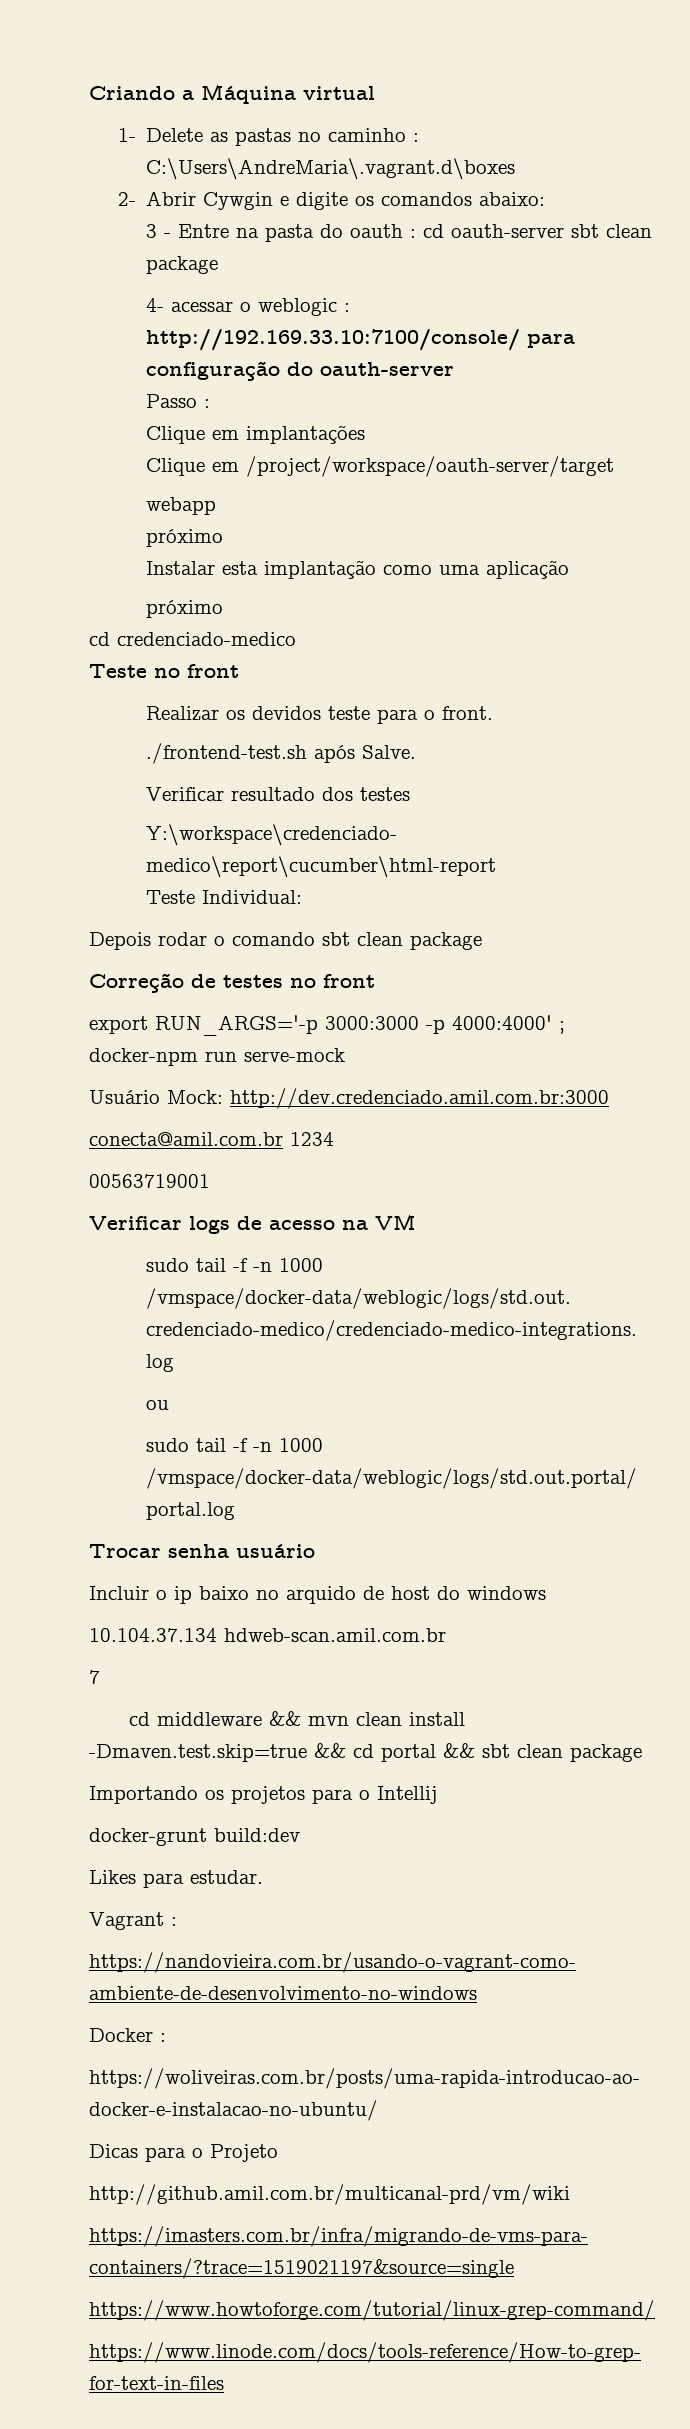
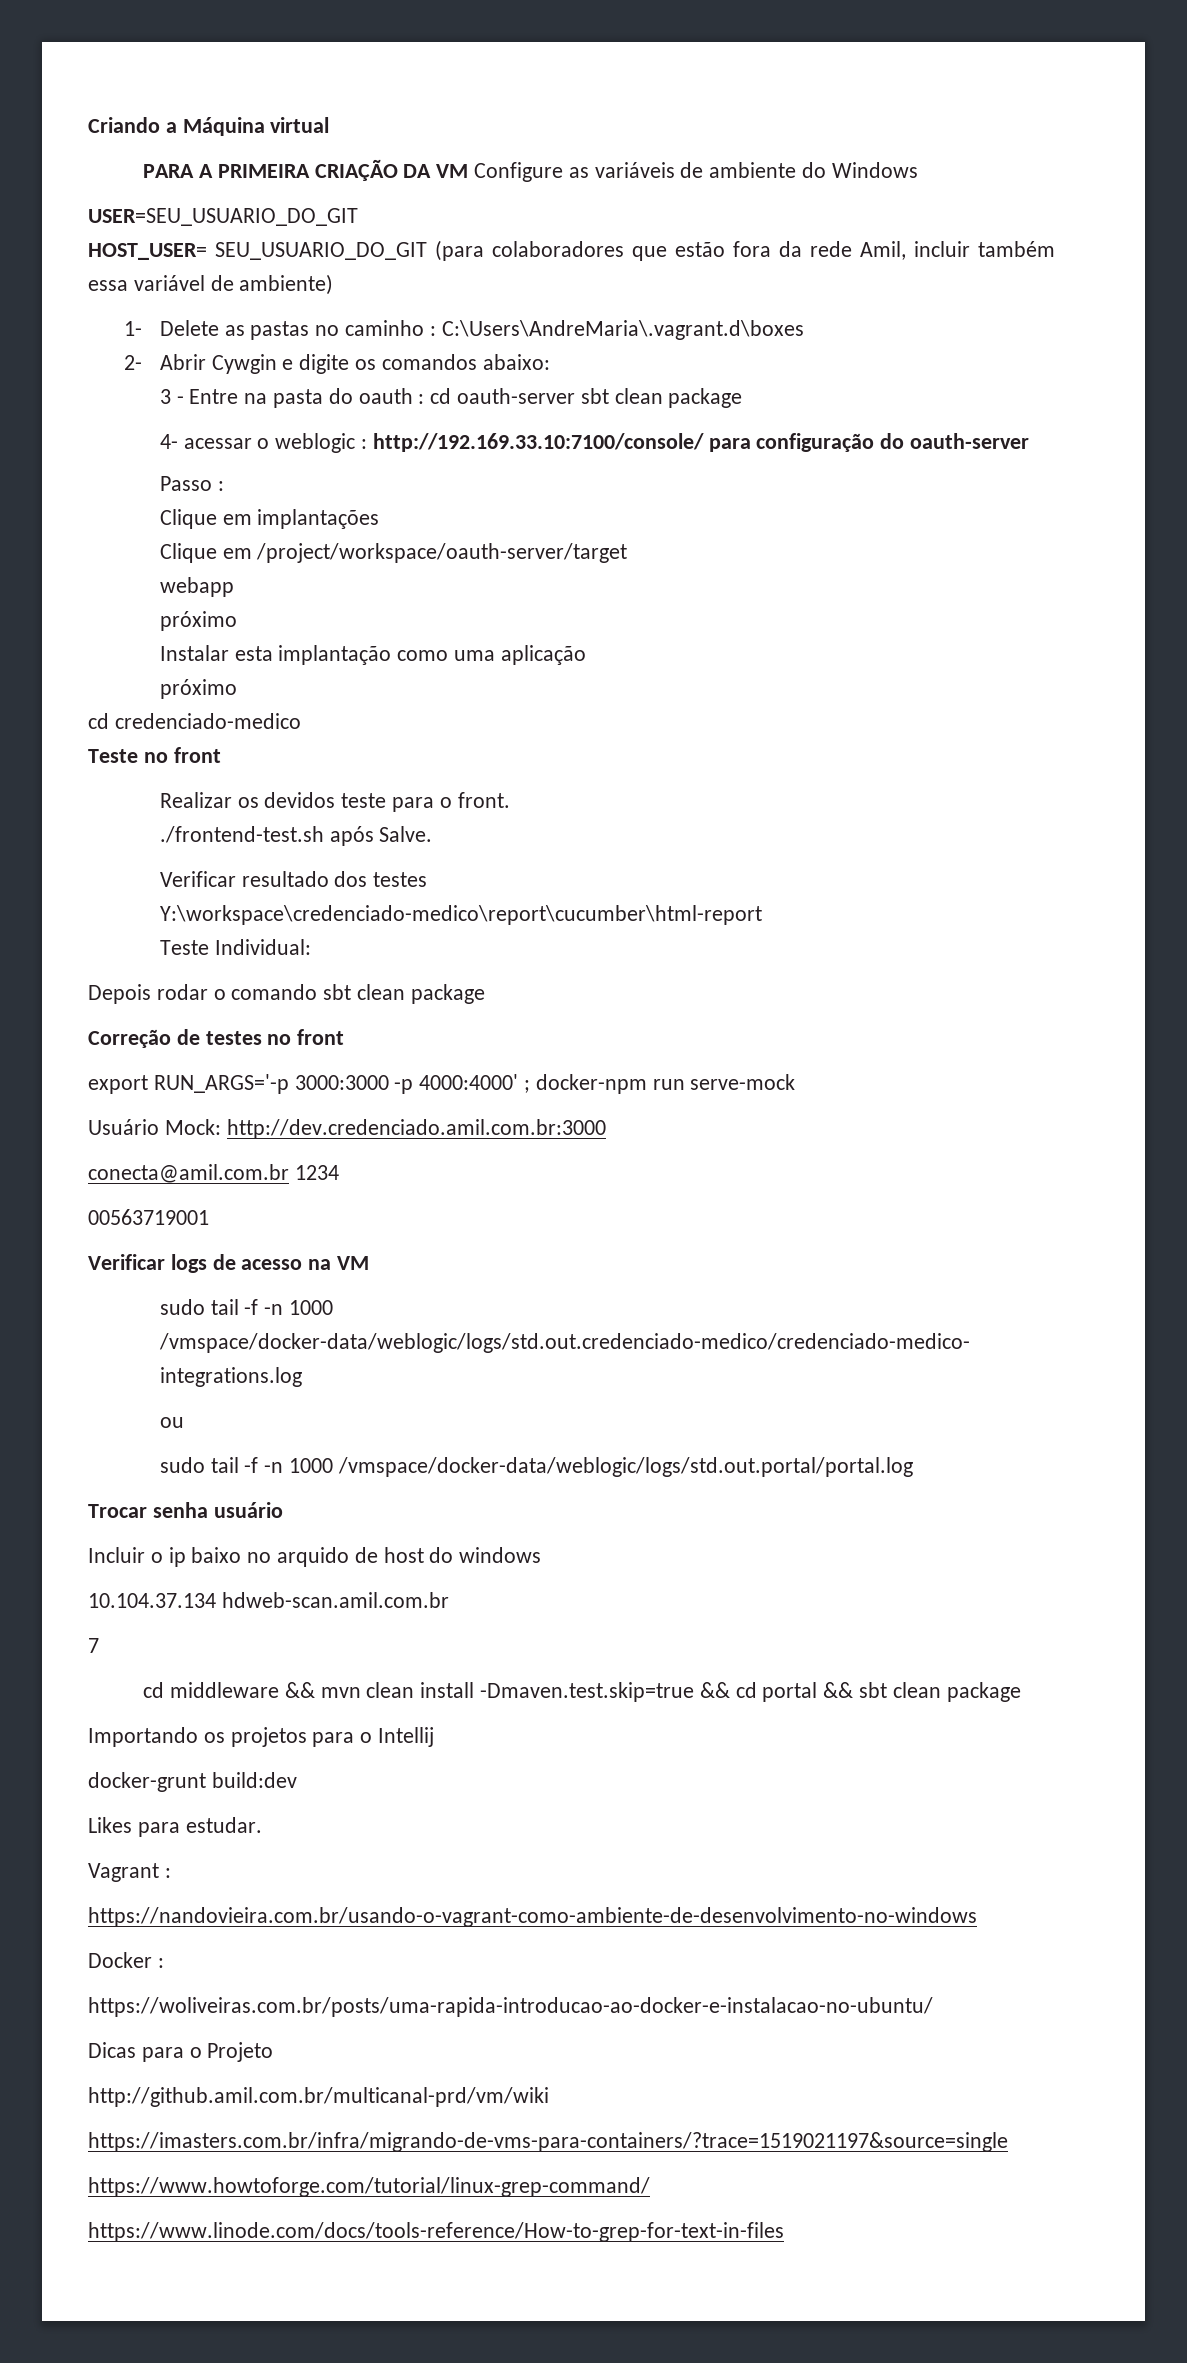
(375, 93) none -> [143,159,918,182] [88,208,358,226] [88,240,1055,261] [88,274,334,295] // PARA A PRIMEIRA CRIAÇÃO DA VM Configure as variáveis de ambiente do Windows // USER=SEU_USUARIO_DO_GIT // HOST_USER= SEU_USUARIO_DO_GIT (para colaboradores que estão fora da rede Amil, incluir também essa variável de ambiente)

